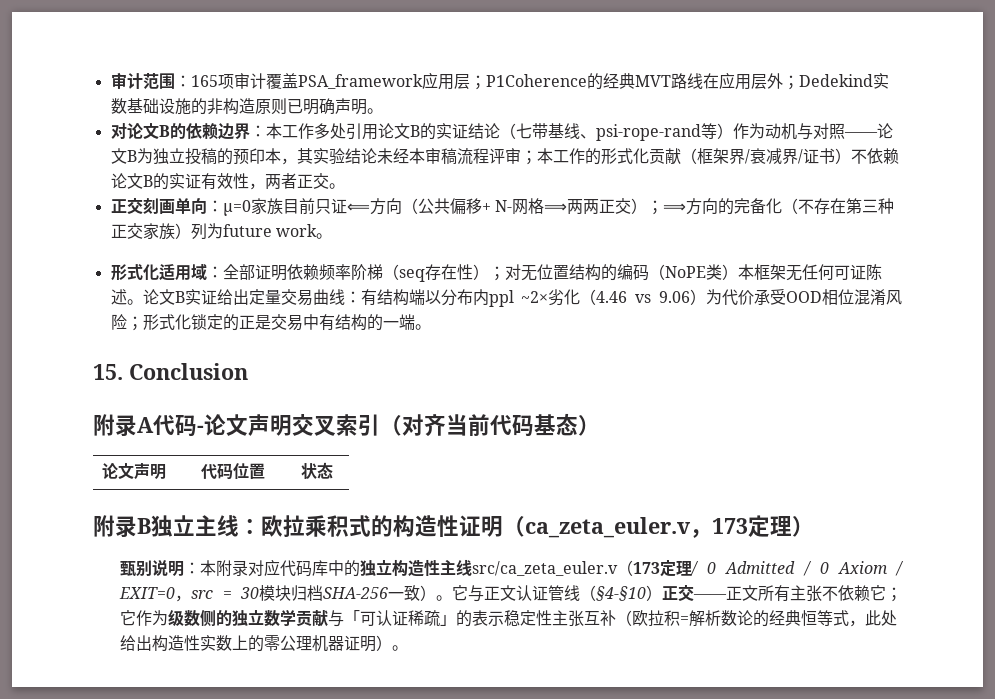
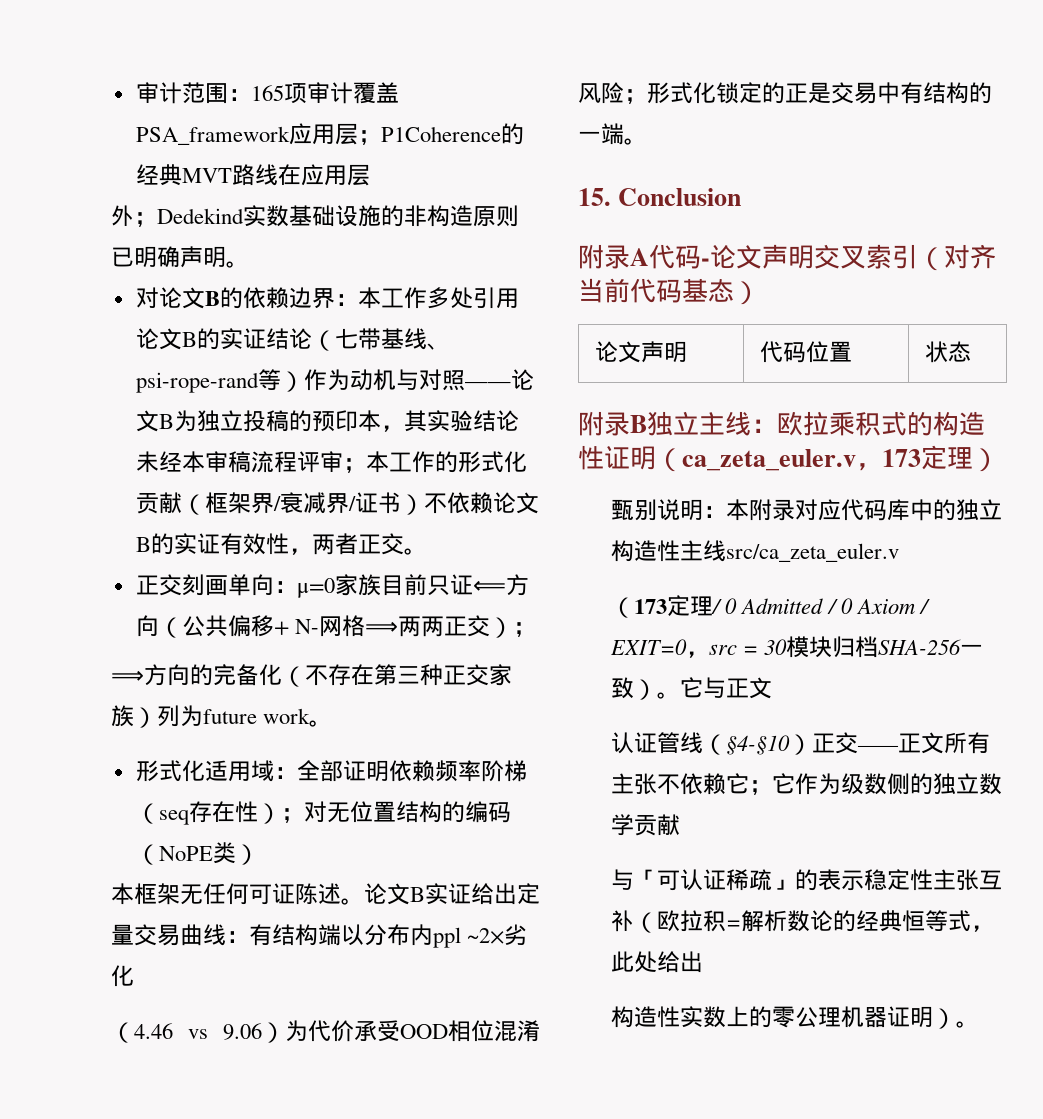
(767, 81) none -> (370, 175) //
(663, 207) none -> (536, 629) //
(738, 272) none -> (259, 854) //
(581, 297) none -> (134, 976) //
(619, 568) none -> (900, 552) //
(516, 593) none -> (773, 688) //
(329, 618) none -> (681, 825) //
(153, 643) none -> (704, 962) //

